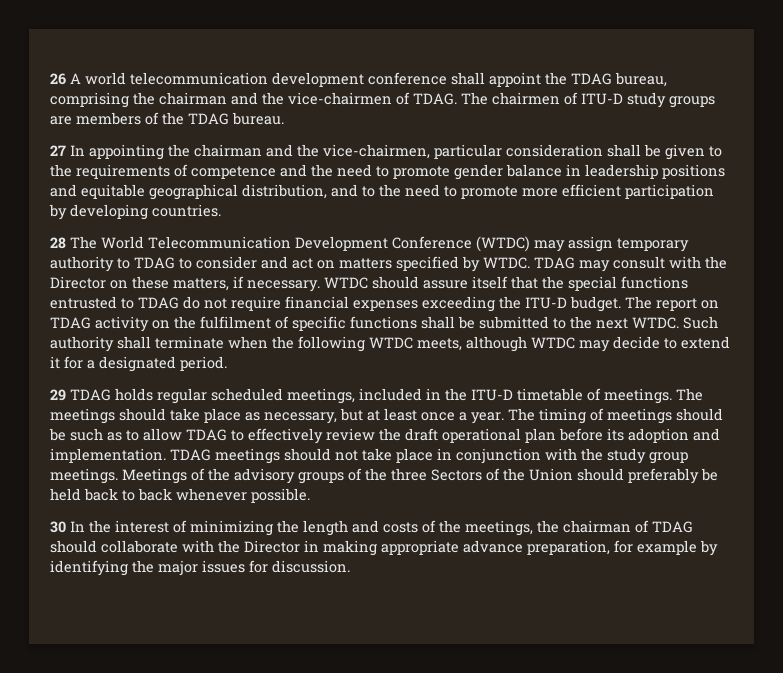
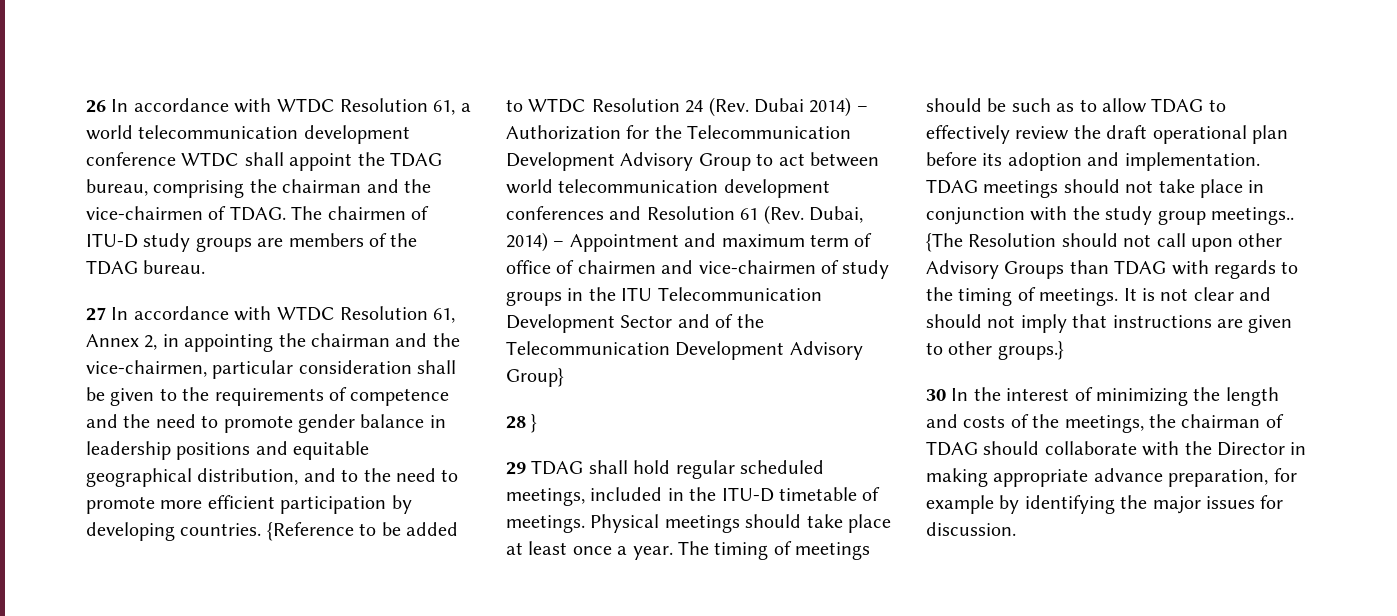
[70,73,81,84] A -> [111,98,471,115] In accordance with WTDC Resolution 61, a
(447, 78) none -> [181,152,240,167] WTDC
(85, 150) none -> [133,306,456,323] [86,334,179,350] accordance with WTDC Resolution 61, Annex 2, in
[50,236,689,252] [50,256,727,272] [50,276,688,292] [50,296,719,312] [50,316,718,332] [50,336,730,352] [50,356,227,372] // 28 The World Telecommunication Development Conference (WTDC) may assign temporary authority to TDAG to consider and act on matters specified by WTDC. TDAG may consult with the Director on these matters, if necessary. WTDC should assure itself that the special functions entrusted to TDAG do not require financial expenses exceeding the ITU-D budget. The report on TDAG activity on the fulfilment of specific functions shall be submitted to the next WTDC. Such authority shall terminate when the following WTDC meets, although WTDC may decide to extend it for a designated period. -> [266,522,458,541] [506,97,868,117] [506,125,852,140] [506,152,879,171] [506,179,830,198] [506,205,863,225] [506,232,873,252] [506,260,890,279] [506,287,822,306] [506,314,764,333] [506,341,863,360] [506,368,564,387] [506,414,538,433] {Reference to be added to WTDC Resolution 24 (Rev. Dubai 2014) – Authorization for the Telecommunication Development Advisory Group to act between world telecommunication development conferences and Resolution 61 (Rev. Dubai, 2014) – Appointment and maximum term of office of chairmen and vice-chairmen of study groups in the ITU Telecommunication Development Sector and of the Telecommunication Development Advisory Group} // 28 }
[115,388,153,401] holds -> [588,460,671,474] shall hold
[676,388,703,401] The -> [590,514,660,533] Physical
[245,408,363,424] as necessary, but -> (891, 523) none
[50,468,718,484] [50,488,310,503] meetings. Meetings of the advisory groups of the three Sectors of the Union should preferably be held back to back whenever possible. -> [1211,207,1294,225] [926,233,1283,252] [926,260,1299,279] [926,287,1272,306] [926,314,1293,333] [926,341,1064,360] meetings.. {The Resolution should not call upon other Advisory Groups than TDAG with regards to the timing of meetings. It is not clear and should not imply that instructions are given to other groups.}

